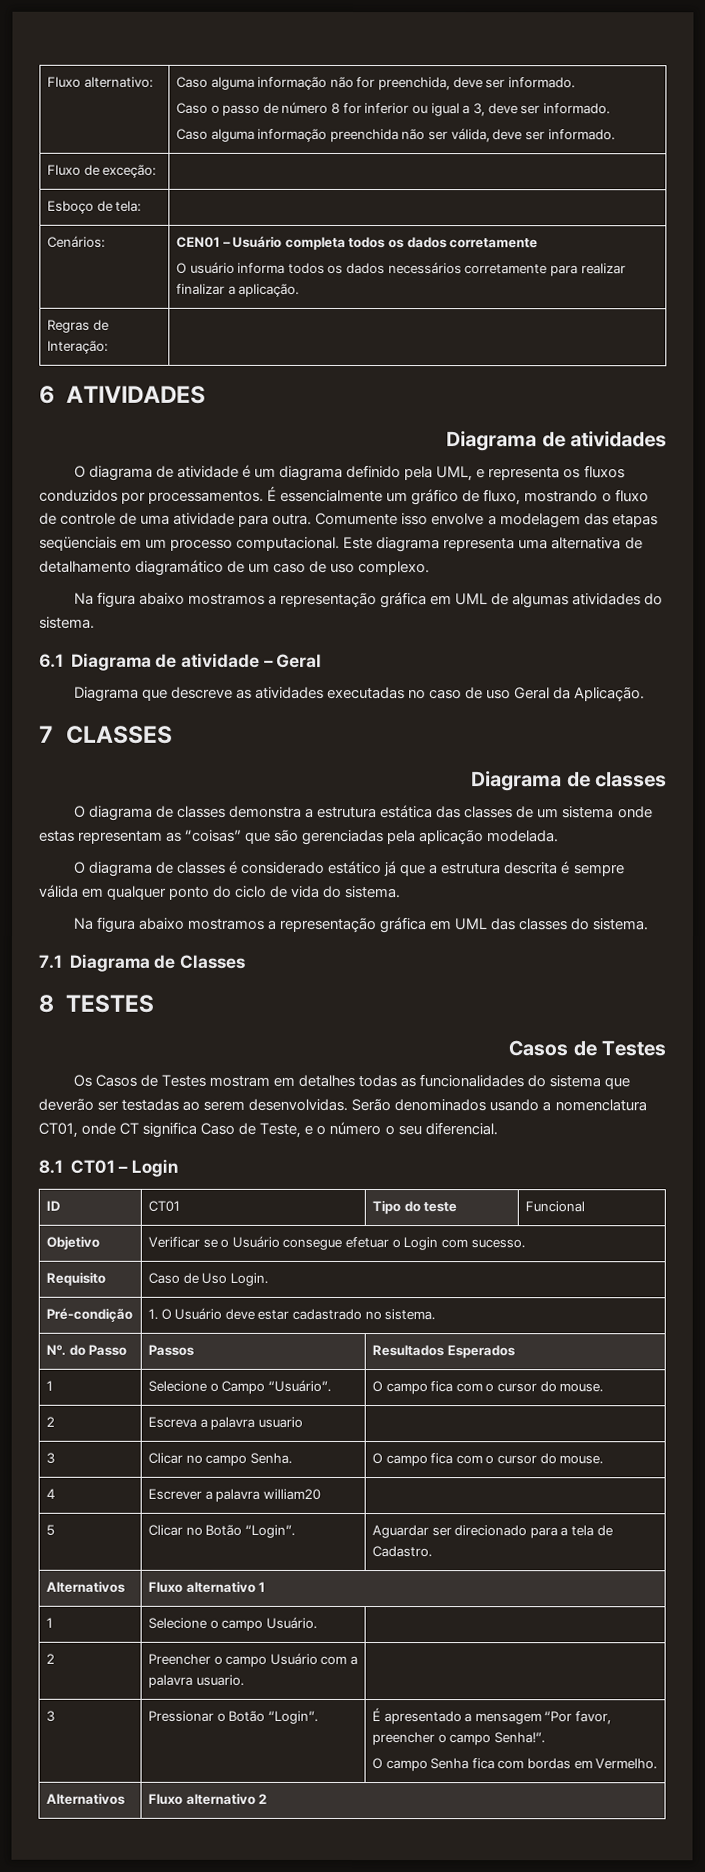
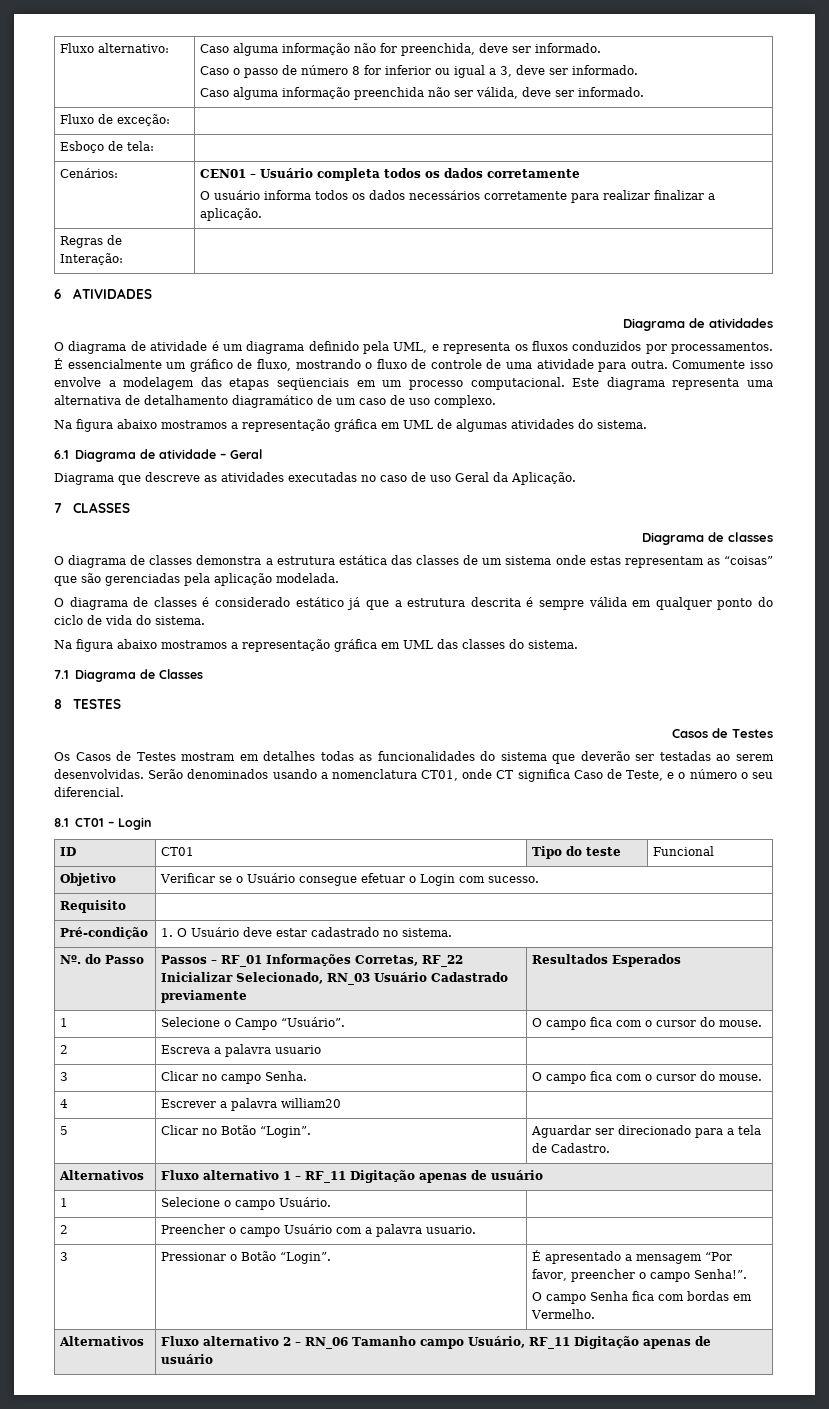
[147,1272,268,1286] Caso de Uso Login. -> (127, 906) none
(194, 1350) none -> [211,954,464,967] [161,972,509,985] [161,990,248,1003] – RF_01 Informações Corretas, RF_22 Inicializar Selecionado, RN_03 Usuário Cadastrado previamente
(266, 1586) none -> [295,1170,544,1183] – RF_11 Digitação apenas de usuário
(268, 1798) none -> [295,1336,712,1349] [161,1354,214,1364] – RN_06 Tamanho campo Usuário, RF_11 Digitação apenas de usuário

